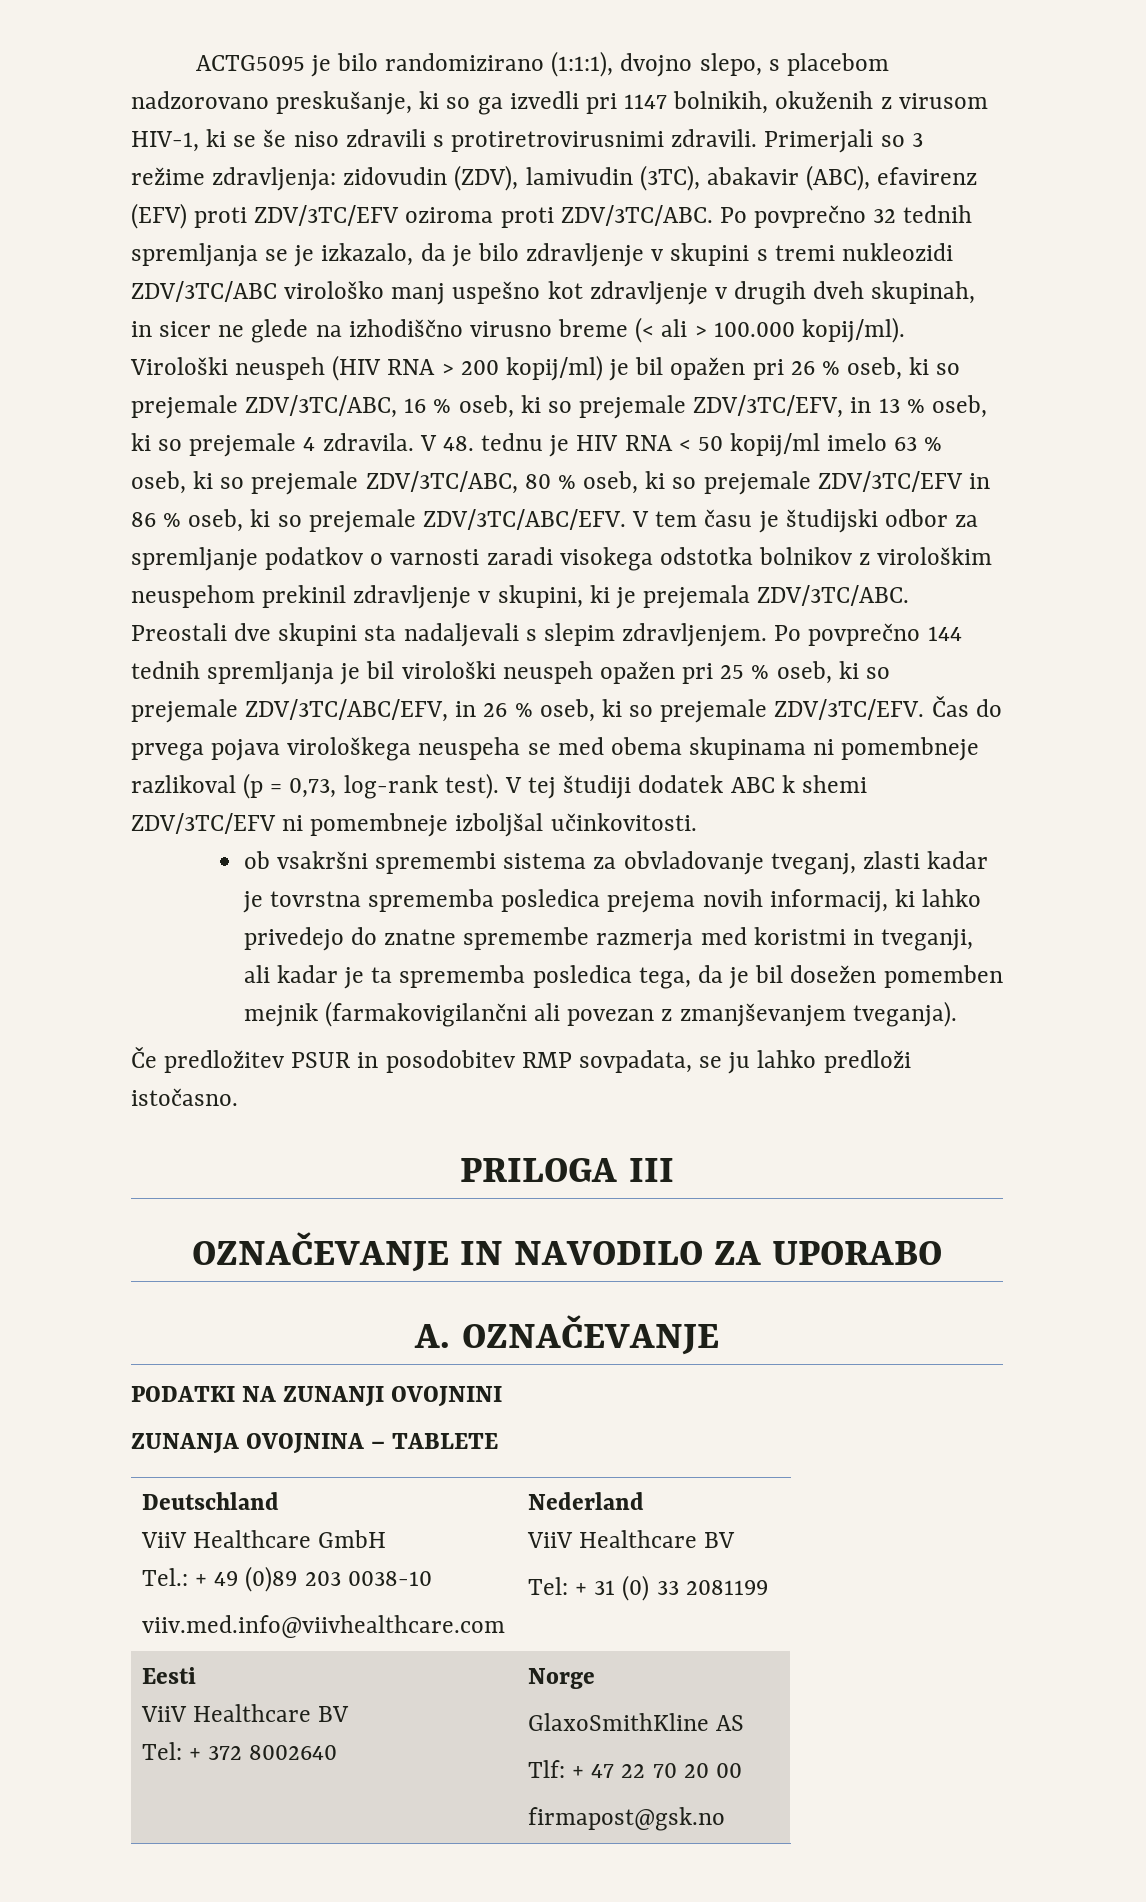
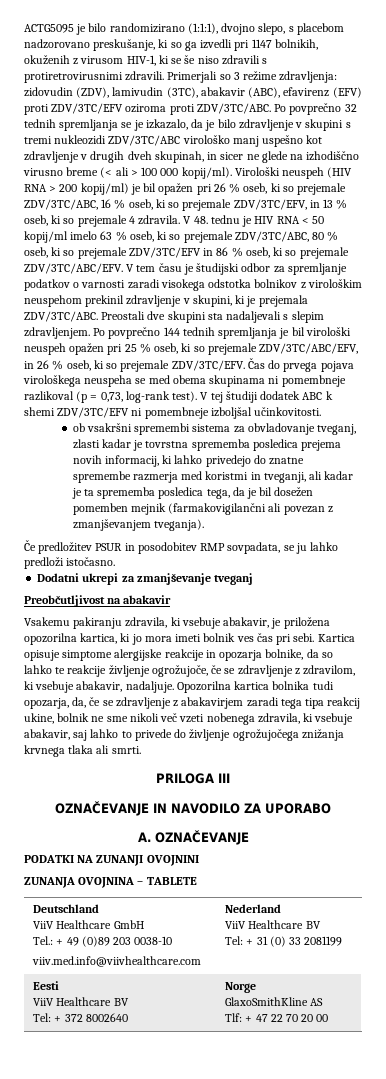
[713,322,795,337] 100.000 -> [141,167,179,176] 100 000
(238, 1097) none -> [37,573,254,585] [24,595,172,607] [24,617,330,629] [24,633,355,645] [24,649,333,661] [24,665,356,677] [24,681,334,693] [24,697,361,709] [24,713,354,725] [24,729,344,741] [24,745,141,757] // Dodatni ukrepi za zmanjševanje tveganj // Preobčutljivost na abakavir // Vsakemu pakiranju zdravila, ki vsebuje abakavir, je priložena opozorilna kartica, ki jo mora imeti bolnik ves čas pri sebi. Kartica opisuje simptome alergijske reakcije in opozarja bolnike, da so lahko te reakcije življenje ogrožujoče, če se zdravljenje z zdravilom, ki vsebuje abakavir, nadaljuje. Opozorilna kartica bolnika tudi opozarja, da, če se zdravljenje z abakavirjem zaradi tega tipa reakcij ukine, bolnik ne sme nikoli več vzeti nobenega zdravila, ki vsebuje abakavir, saj lahko to privede do življenje ogrožujočega znižanja krvnega tlaka ali smrti.
[528,1807,726,1831] // firmapost@gsk.no -> (329, 1018) none

